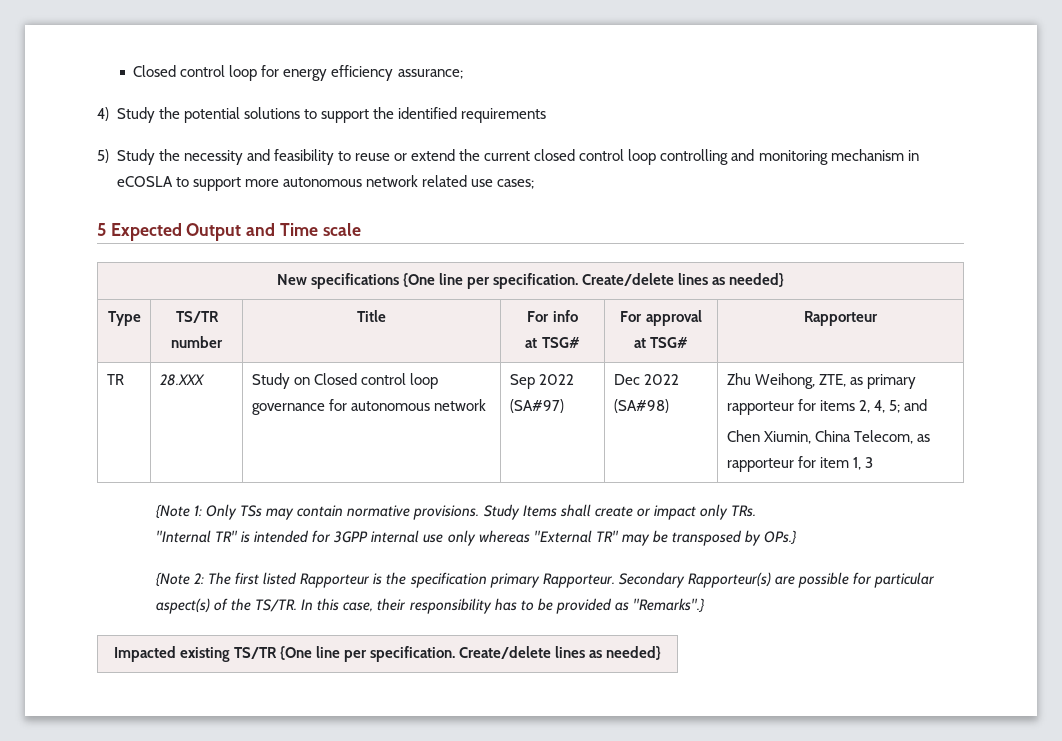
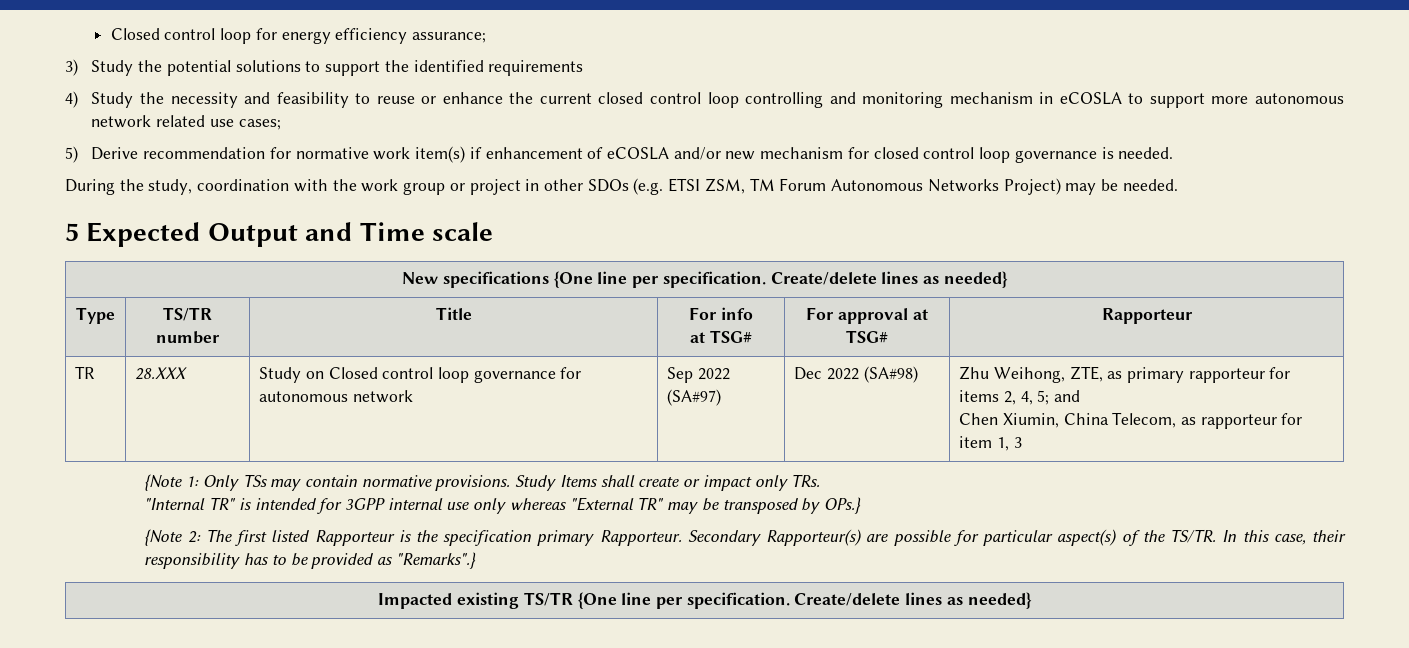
[97,107,109,121] 4) -> [65,59,78,76] 3)
[97,149,109,163] 5) -> [65,91,78,108] 4)
[411,149,456,161] extend -> [442,92,503,104] enhance
(535, 184) none -> [65,146,1174,163] [65,178,1178,195] // 5) Derive recommendation for normative work item(s) if enhancement of eCOSLA and/or new mechanism for closed control loop governance is needed. // During the study, coordination with the work group or project in other SDOs (e.g. ETSI ZSM, TM Forum Autonomous Networks Project) may be needed.

